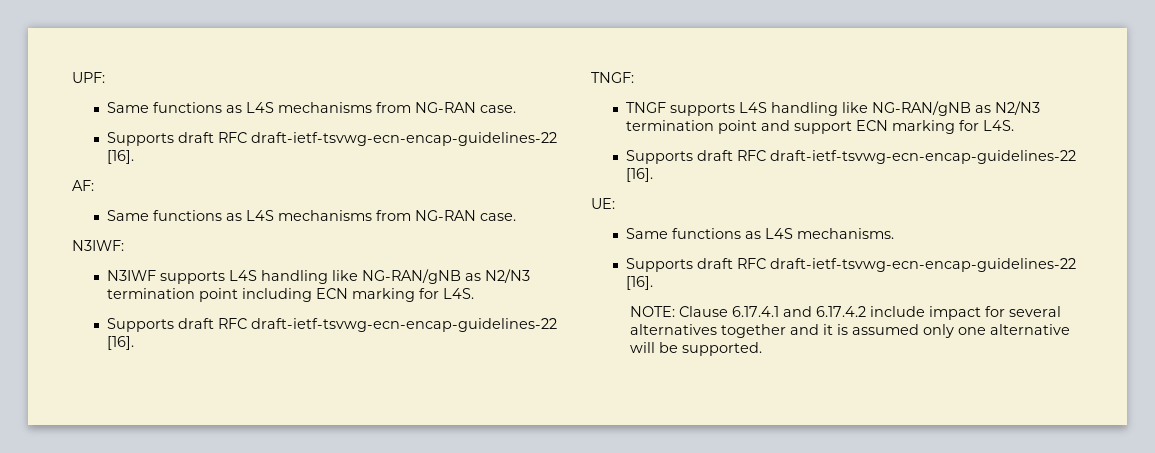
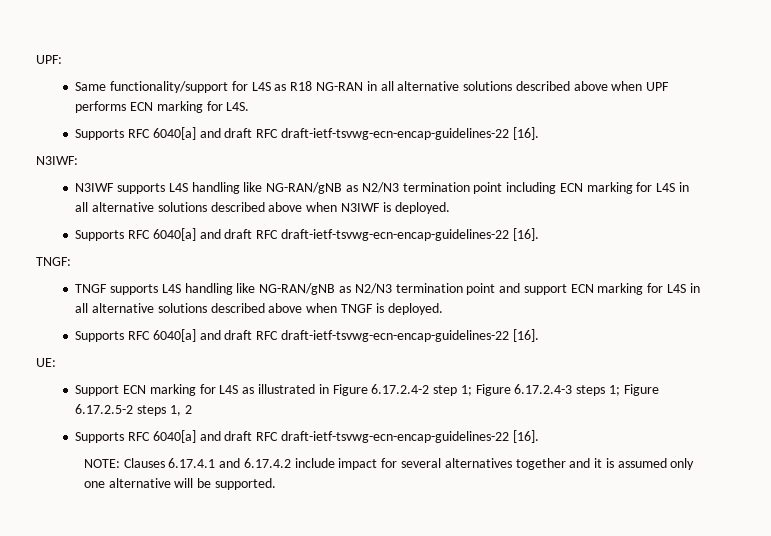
[153,102,517,113] [107,132,558,146] [107,150,135,164] [72,180,94,191] [107,210,517,221] functions as L4S mechanisms from NG-RAN case. // Supports draft RFC draft-ietf-tsvwg-ecn-encap-guidelines-22 [16]. // AF: // Same functions as L4S mechanisms from NG-RAN case. -> [110,81,670,93] [75,101,250,113] [75,127,539,140] functionality/support for L4S as R18 NG-RAN in all alternative solutions described above when UPF performs ECN marking for L4S. // Supports RFC 6040[a] and draft RFC draft-ietf-tsvwg-ecn-encap-guidelines-22 [16].
[443,288,475,299] [107,318,175,332] L4S. // Supports -> [656,182,689,192] [75,202,450,214] [75,228,221,241] L4S in all alternative solutions described above when N3IWF is deployed. // Supports RFC 6040[a] and
[983,120,1015,131] [626,150,694,164] L4S. // Supports -> [666,283,700,293] [75,303,443,315] [75,329,221,342] L4S in all alternative solutions described above when TNGF is deployed. // Supports RFC 6040[a] and
[626,228,895,239] [626,258,694,272] Same functions as L4S mechanisms. // Supports -> [75,384,659,396] [75,404,192,416] [75,430,221,443] Support ECN marking for L4S as illustrated in Figure 6.17.2.4-2 step 1; Figure 6.17.2.4-3 steps 1; Figure 6.17.2.5-2 steps 1, 2 // Supports RFC 6040[a] and
[678,306,728,317] Clause -> [123,458,165,468] Clauses

